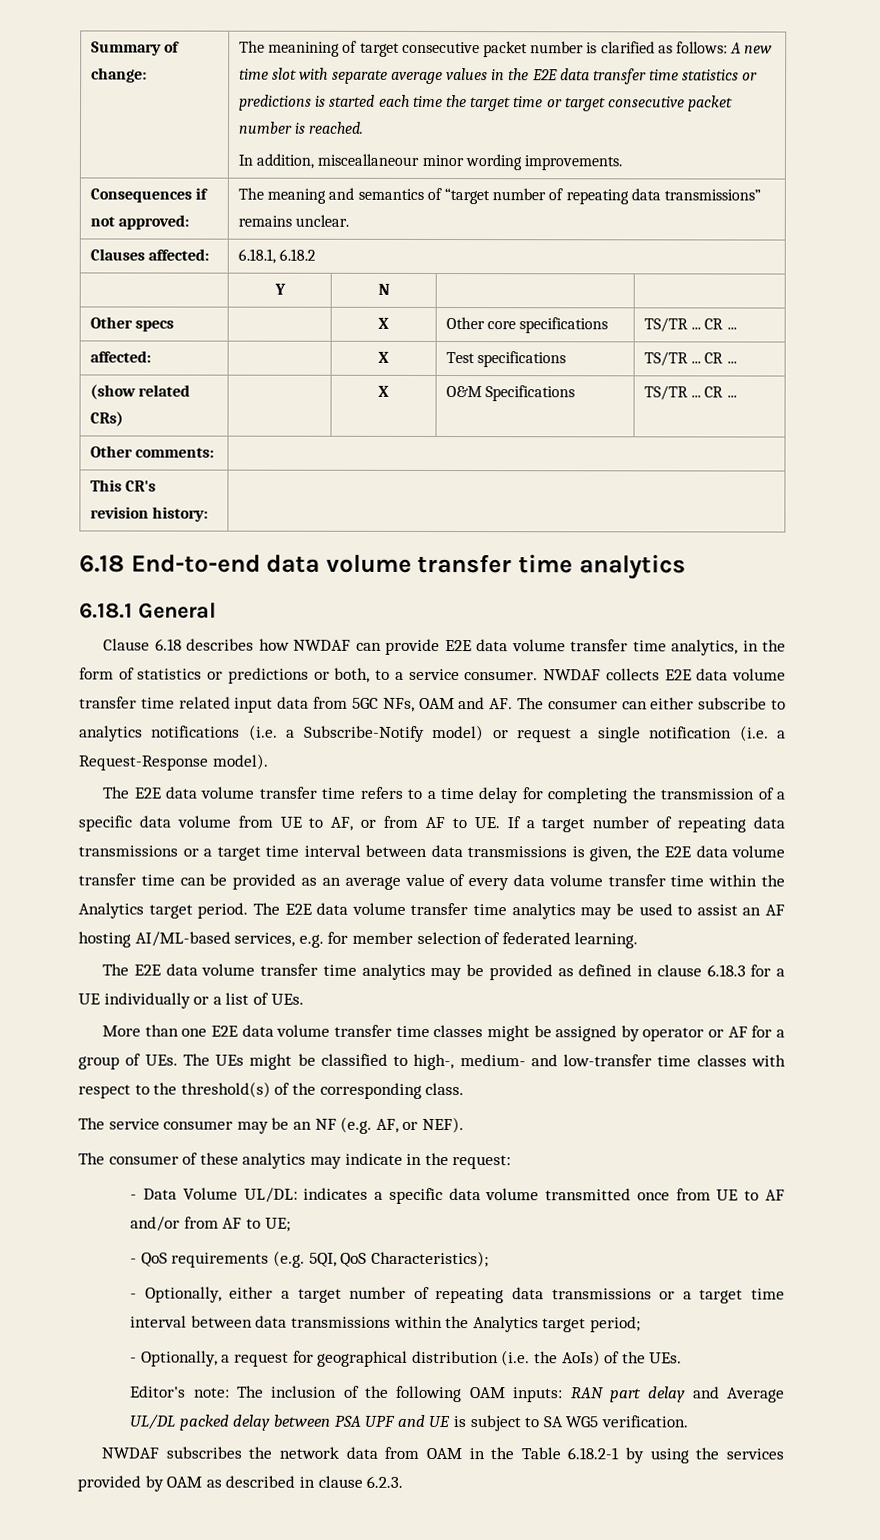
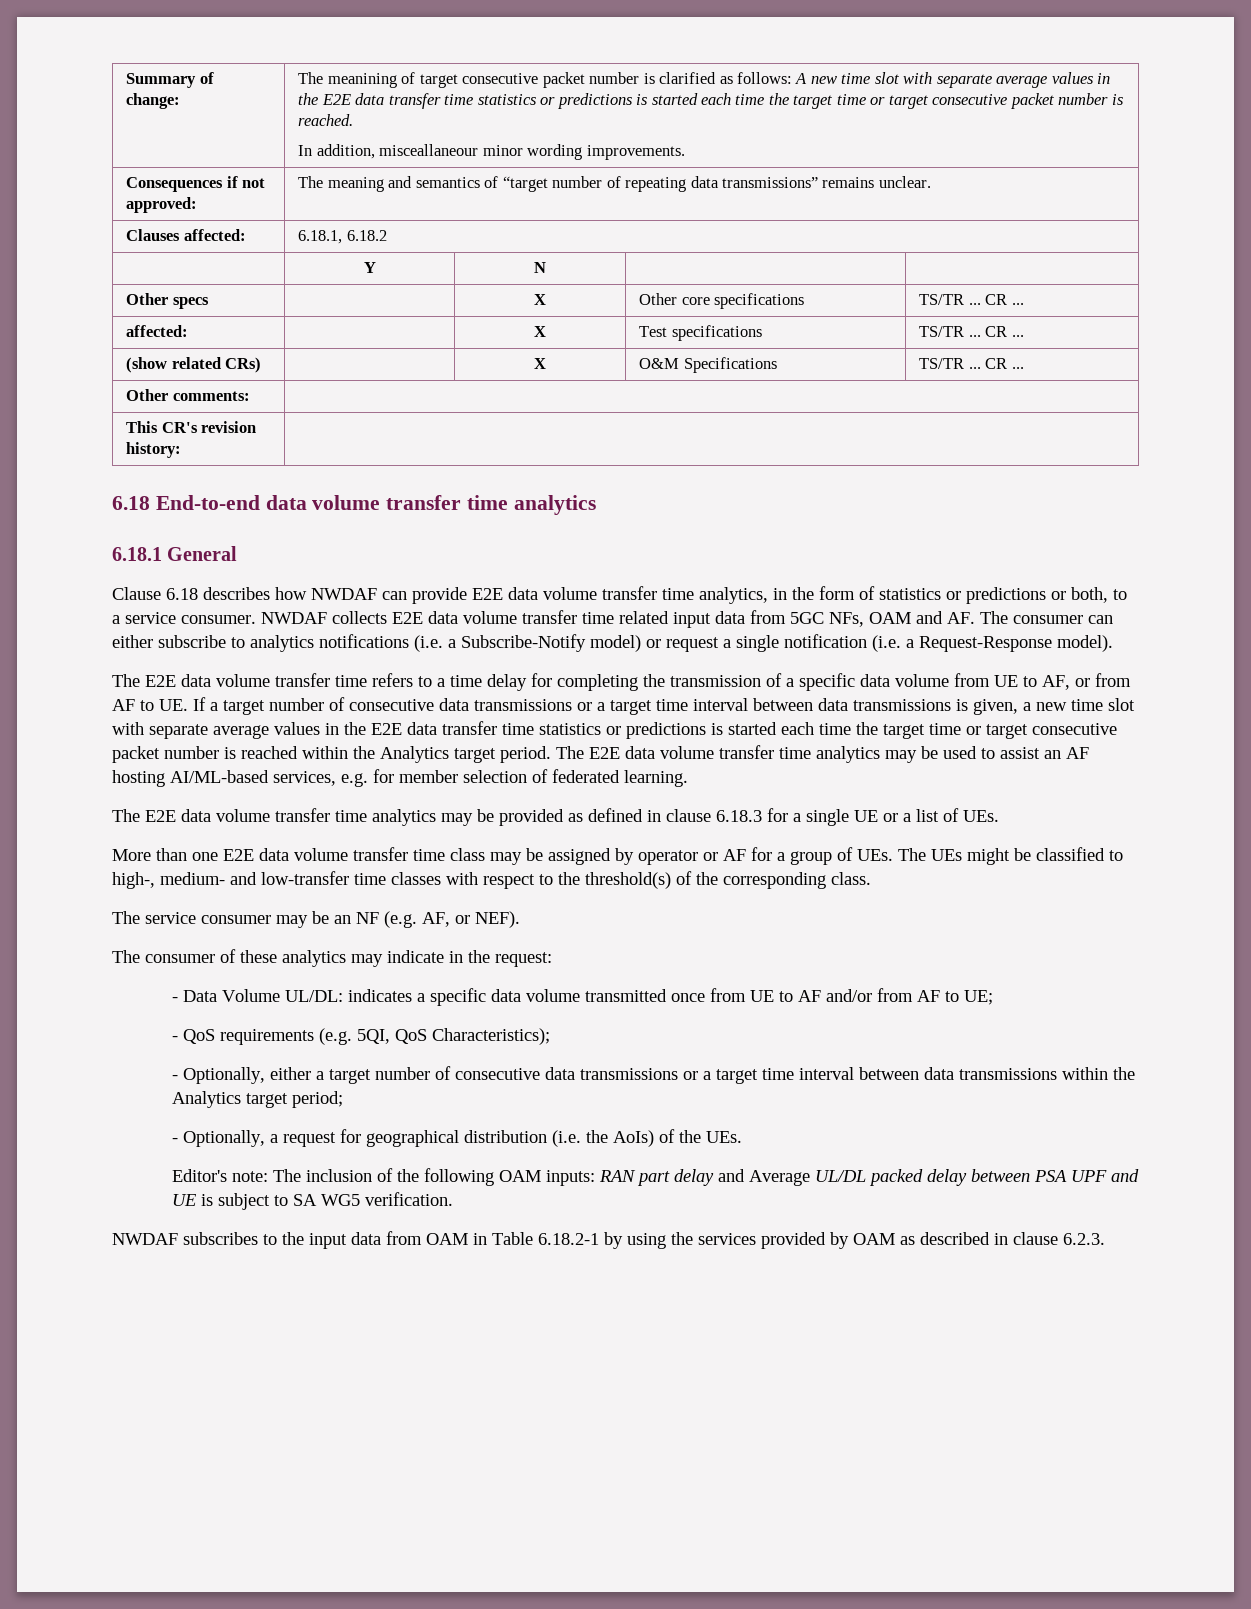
[677,817,747,833] repeating -> [349,699,434,711] consecutive
[635,845,785,858] [78,873,705,891] the E2E data volume transfer time can be provided as an average value of every data volume transfer time -> [1023,698,1135,711] [112,721,1117,739] [112,746,298,763] a new time slot with separate average values in the E2E data transfer time statistics or predictions is started each time the target time or target consecutive packet number is reached
[78,992,191,1009] UE individually -> [806,809,878,826] single UE
[433,1024,530,1042] classes might -> [450,848,522,865] class may
[435,1287,505,1304] repeating -> [455,1068,541,1080] consecutive
[248,1446,340,1459] the network -> [263,1232,347,1249] to the input
[490,1447,515,1460] the -> (487, 1239) none

